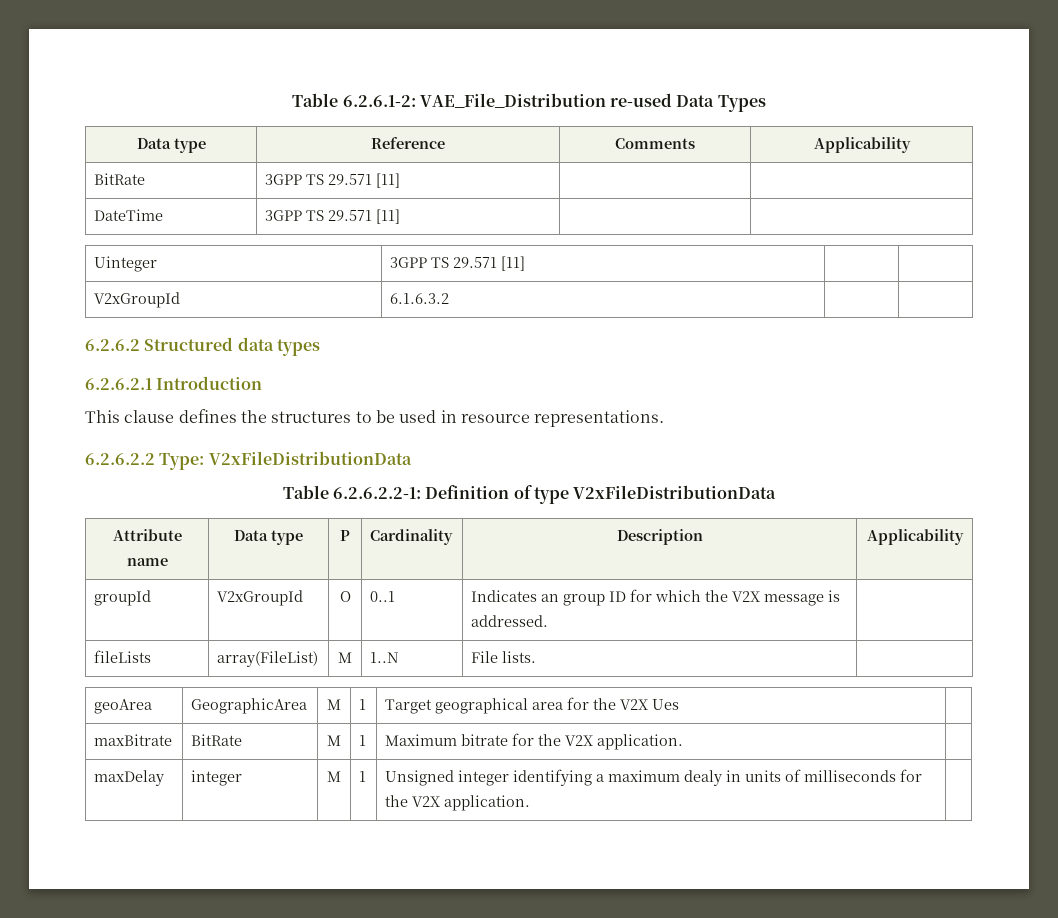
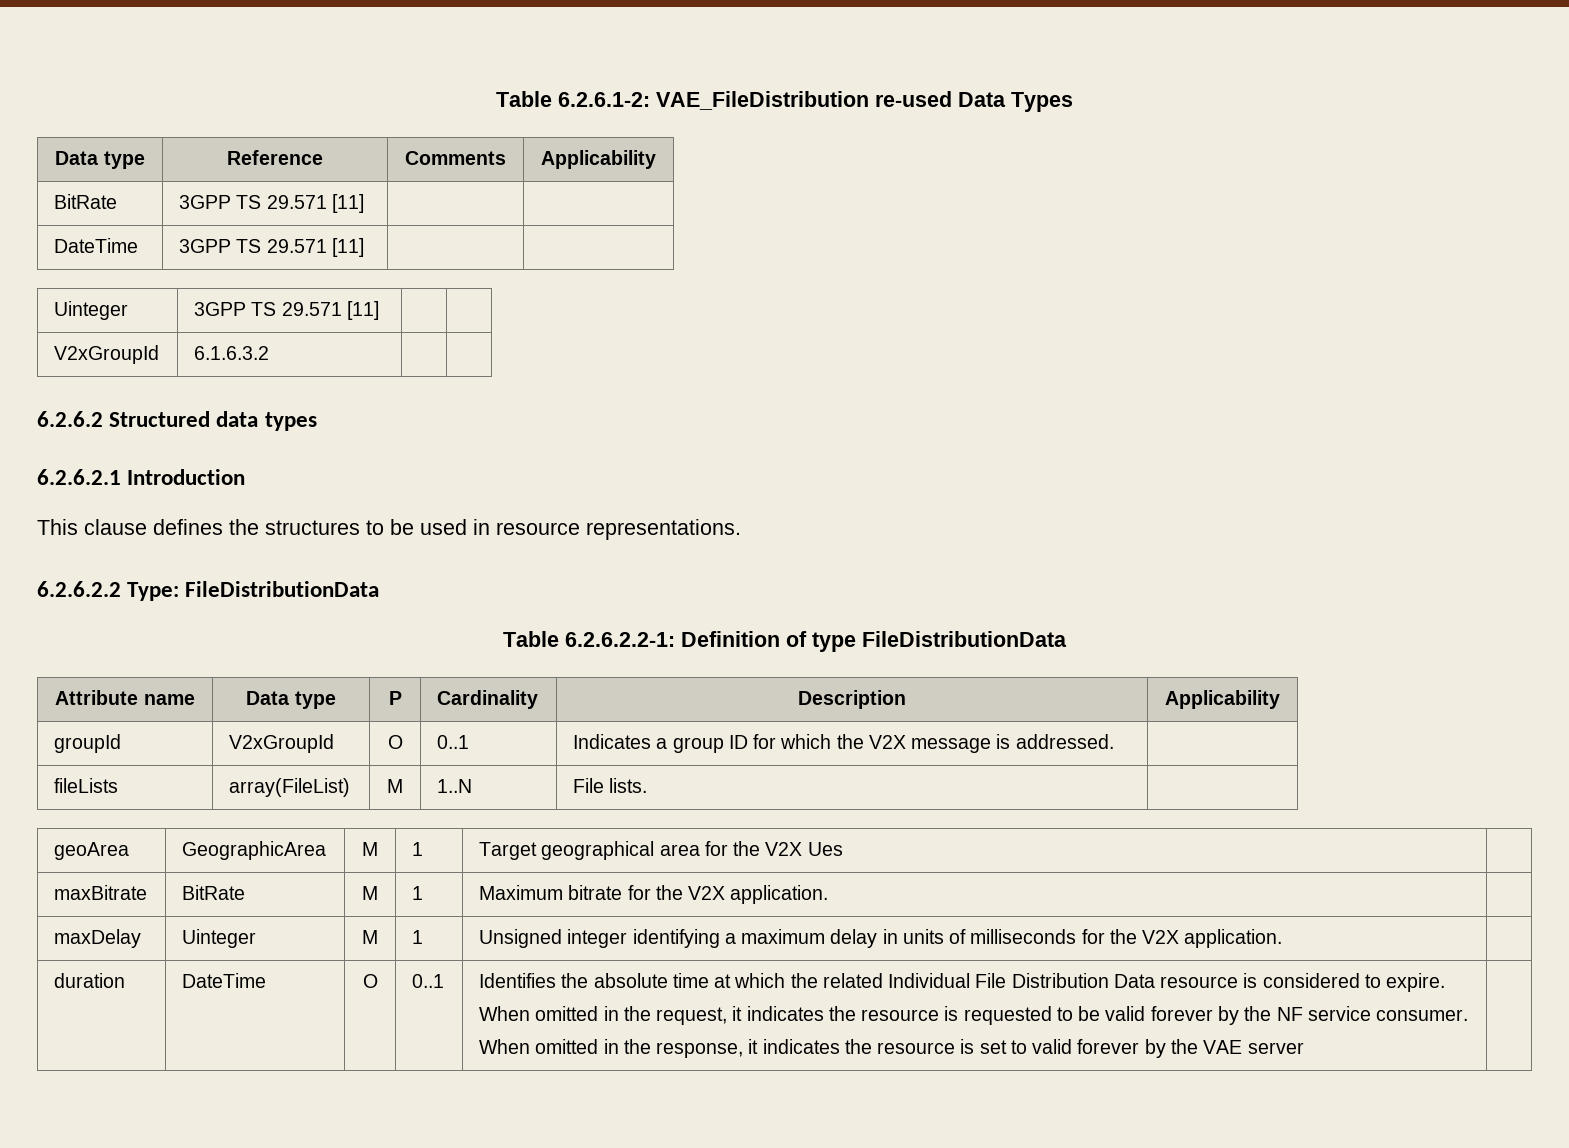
[419,93,606,108] VAE_File_Distribution -> [656,91,869,110] VAE_FileDistribution
[208,451,412,465] V2xFileDistributionData -> [185,581,380,597] FileDistributionData
[573,485,777,499] V2xFileDistributionData -> [862,631,1067,647] FileDistributionData
[541,594,560,602] an -> [656,738,668,749] a
[191,770,243,786] integer -> [182,929,257,948] Uinteger
[684,770,723,786] dealy -> [830,929,878,948] delay
(531, 803) none -> [54,973,126,988] [182,973,267,988] [362,974,378,988] [412,974,445,988] [479,973,1446,992] [479,1006,1469,1025] [479,1039,1304,1058] // duration | DateTime | O | 0..1 | Identifies the absolute time at which the related Individual File Distribution Data resource is considered to expire. When omitted in the request, it indicates the resource is requested to be valid forever by the NF service consumer. When omitted in the response, it indicates the resource is set to valid forever by the VAE server |

